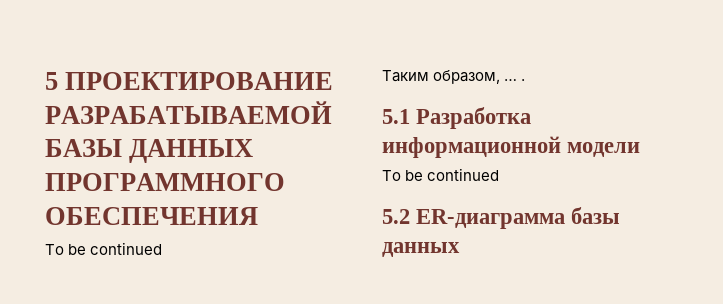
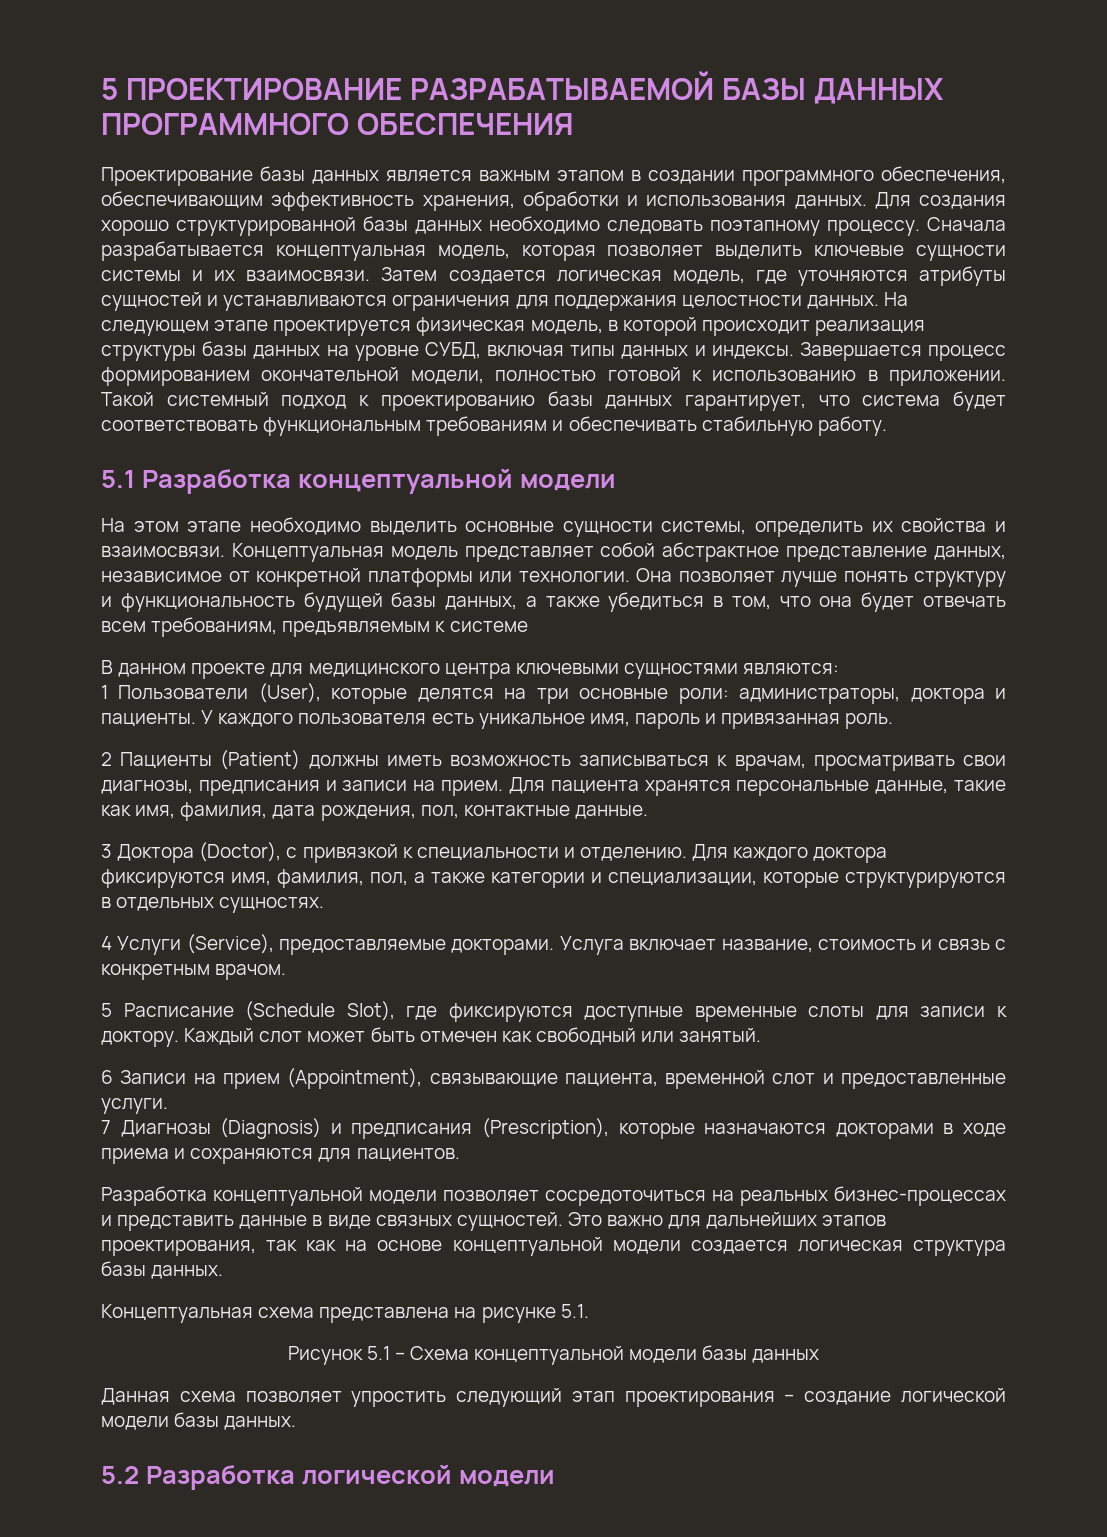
[45,242,163,255] [382,70,526,84] To be continued // Таким образом, … . -> [101,166,1006,186] [101,191,1006,211] [101,216,1006,236] [101,241,1007,261] [101,266,1007,286] [101,292,909,311] [101,317,926,336] [101,341,1006,361] [101,367,1006,386] [101,391,1007,411] [101,416,887,436] Проектирование базы данных является важным этапом в создании программного обеспечения, обеспечивающим эффективность хранения, обработки и использования данных. Для создания хорошо структурированной базы данных необходимо следовать поэтапному процессу. Сначала разрабатывается концептуальная модель, которая позволяет выделить ключевые сущности системы и их взаимосвязи. Затем создается логическая модель, где уточняются атрибуты сущностей и устанавливаются ограничения для поддержания целостности данных. На следующем этапе проектируется физическая модель, в которой происходит реализация структуры базы данных на уровне СУБД, включая типы данных и индексы. Завершается процесс формированием окончательной модели, полностью готовой к использованию в приложении. Такой системный подход к проектированию базы данных гарантирует, что система будет соответствовать функциональным требованиям и обеспечивать стабильную работу.
[382,136,561,158] информационной -> [297,469,513,494] концептуальной
[382,168,500,181] [382,207,621,229] [382,242,460,257] To be continued // 5.2 ER-диаграмма базы данных -> [101,517,1006,537] [101,542,1007,562] [101,568,1006,587] [101,592,1006,612] [101,617,528,637] [101,660,840,679] [101,683,1007,704] [101,710,894,729] [101,750,1007,771] [101,777,1007,796] [101,802,648,821] [101,842,888,863] [101,869,1006,888] [101,897,325,913] [101,934,1007,955] [101,964,287,980] [101,1001,1007,1022] [101,1027,762,1047] [101,1068,1006,1089] [101,1098,168,1114] [101,1118,1007,1139] [101,1148,460,1164] [101,1186,1006,1206] [101,1212,887,1231] [101,1237,1006,1256] [101,1261,224,1279] [101,1304,589,1323] [287,1345,820,1365] [101,1388,1007,1407] [101,1412,297,1430] [101,1465,555,1490] На этом этапе необходимо выделить основные сущности системы, определить их свойства и взаимосвязи. Концептуальная модель представляет собой абстрактное представление данных, независимое от конкретной платформы или технологии. Она позволяет лучше понять структуру и функциональность будущей базы данных, а также убедиться в том, что она будет отвечать всем требованиям, предъявляемым к системе // В данном проекте для медицинского центра ключевыми сущностями являются: // 1 Пользователи (User), которые делятся на три основные роли: администраторы, доктора и пациенты. У каждого пользователя есть уникальное имя, пароль и привязанная роль. // 2 Пациенты (Patient) должны иметь возможность записываться к врачам, просматривать свои диагнозы, предписания и записи на прием. Для пациента хранятся персональные данные, такие как имя, фамилия, дата рождения, пол, контактные данные. // 3 Доктора (Doctor), с привязкой к специальности и отделению. Для каждого доктора фиксируются имя, фамилия, пол, а также категории и специализации, которые структурируются в отдельных сущностях. // 4 Услуги (Service), предоставляемые докторами. Услуга включает название, стоимость и связь с конкретным врачом. // 5 Расписание (Schedule Slot), где фиксируются доступные временные слоты для записи к доктору. Каждый слот может быть отмечен как свободный или занятый. // 6 Записи на прием (Appointment), связывающие пациента, временной слот и предоставленные услуги. // 7 Диагнозы (Diagnosis) и предписания (Prescription), которые назначаются докторами в ходе приема и сохраняются для пациентов. // Разработка концептуальной модели позволяет сосредоточиться на реальных бизнес-процессах и представить данные в виде связных сущностей. Это важно для дальнейших этапов проектирования, так как на основе концептуальной модели создается логическая структура базы данных. // Концептуальная схема представлена на рисунке 5.1. // Рисунок 5.1 – Схема концептуальной модели базы данных // Данная схема позволяет упростить следующий этап проектирования – создание логической модели базы данных. // 5.2 Разработка логической модели

